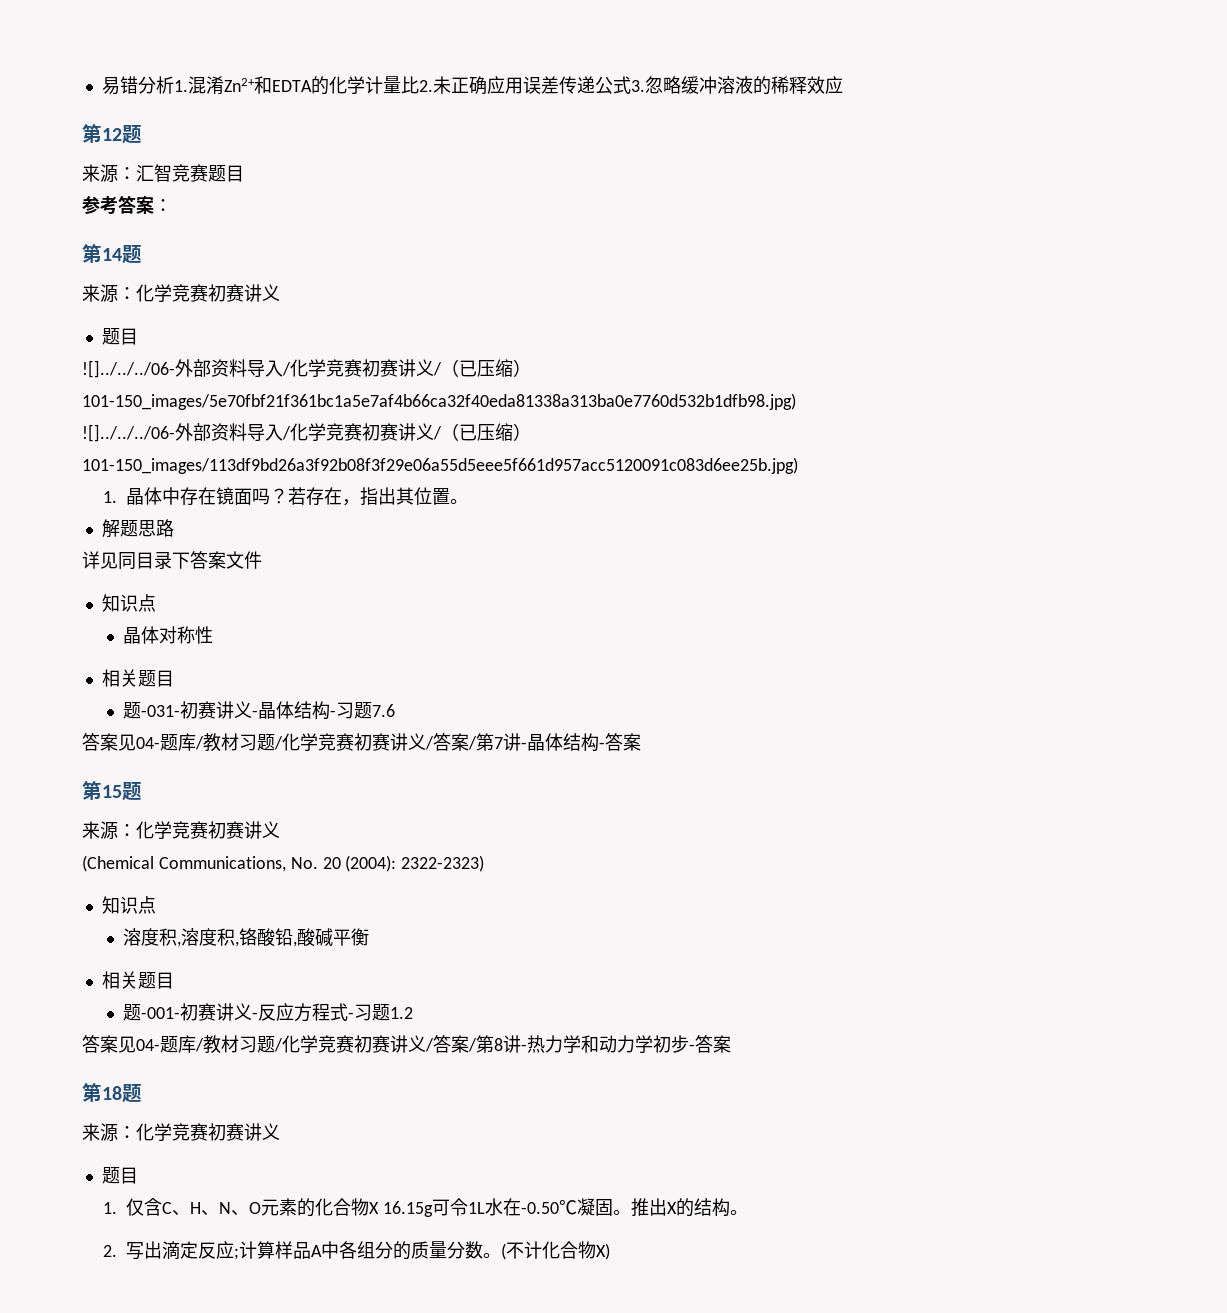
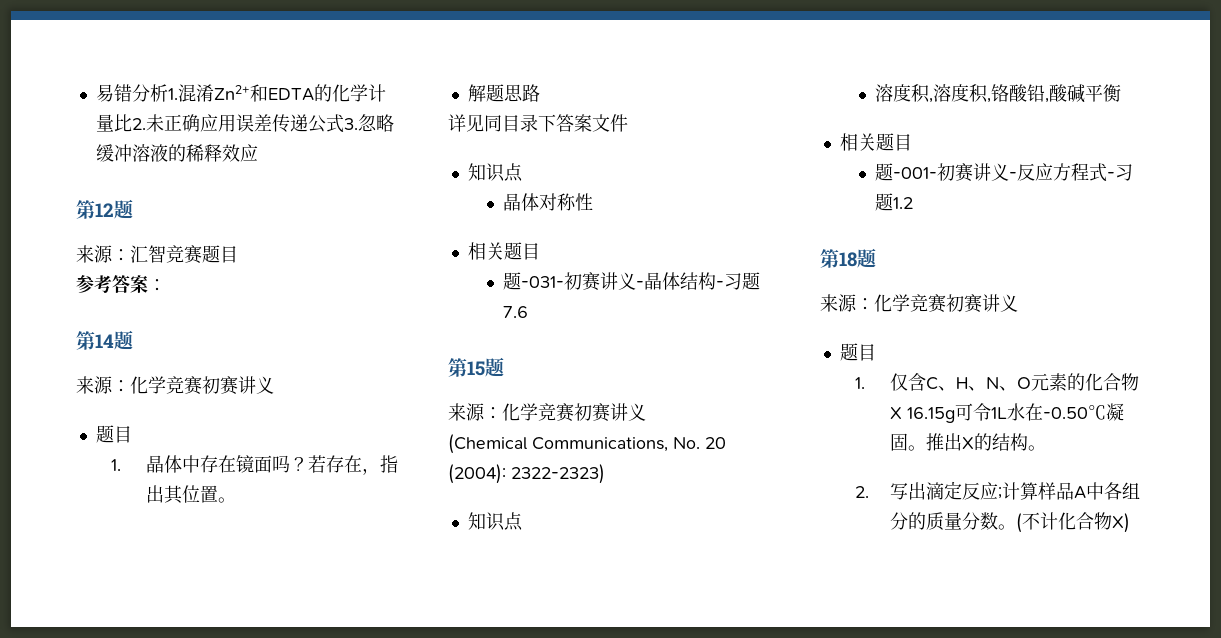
[82,359,531,378] [82,393,796,410] [82,423,531,442] [82,457,798,474] // ![]../../../06-外部资料导入/化学竞赛初赛讲义/（已压缩）101-150_images/5e70fbf21f361bc1a5e7af4b66ca32f40eda81338a313ba0e7760d532b1dfb98.jpg) // ![]../../../06-外部资料导入/化学竞赛初赛讲义/（已压缩）101-150_images/113df9bd26a3f92b08f3f29e06a55d5eee5f661d957acc5120091c083d6ee25b.jpg) -> (132, 434) none
[82,733,641,752] // 答案见04-题库/教材习题/化学竞赛初赛讲义/答案/第7讲-晶体结构-答案 -> (528, 312) none
[82,1035,731,1054] // 答案见04-题库/教材习题/化学竞赛初赛讲义/答案/第8讲-热力学和动力学初步-答案 -> (913, 203) none

